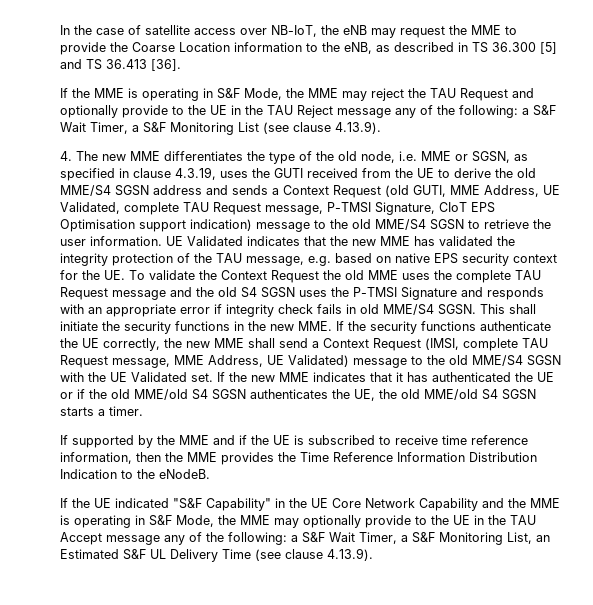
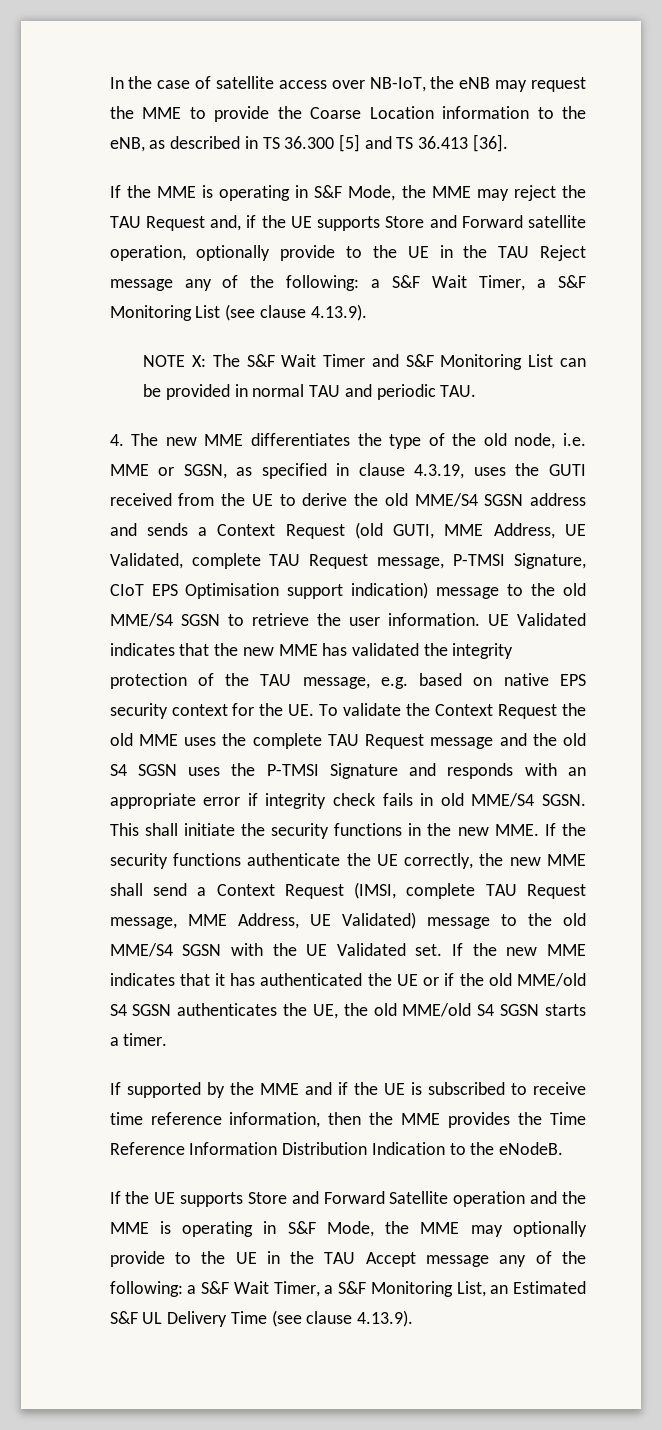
[511,88,534,98] and -> [210,215,587,231] [109,245,186,261] and, if the UE supports Store and Forward satellite operation,
(381, 127) none -> [143,354,586,370] [143,384,477,400] // NOTE X: The S&F Wait Timer and S&F Monitoring List can be provided in normal TAU and periodic TAU.
[114,498,478,511] indicated "S&F Capability" in the UE Core Network Capability -> [180,1191,526,1207] supports Store and Forward Satellite operation

